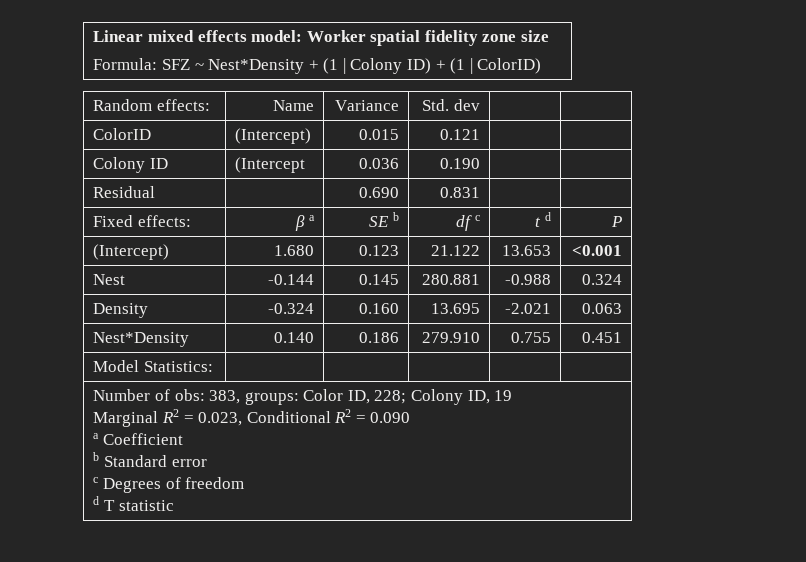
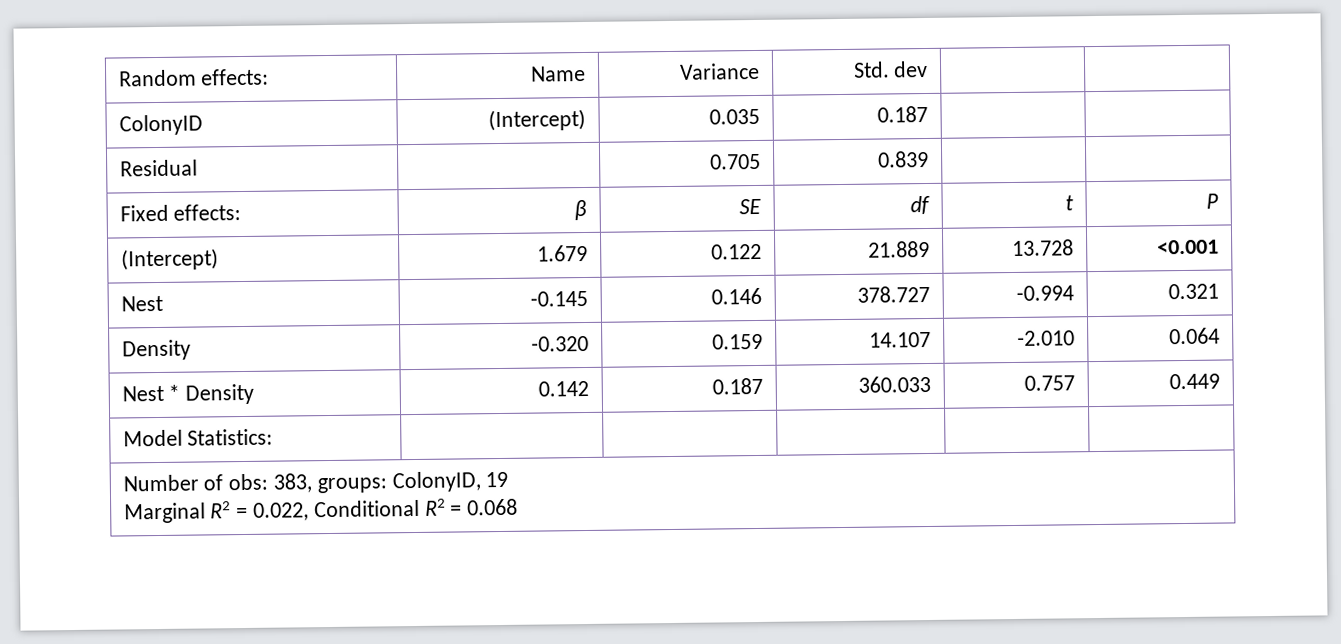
[93,30,550,46] [93,58,542,74] Linear mixed effects model: Worker spatial fidelity zone size // Formula: SFZ ~ Nest*Density + (1 | Colony ID) + (1 | ColorID) // -> (118, 78) none
[93,128,152,140] [235,128,312,144] [358,129,399,140] [439,129,480,140] [93,157,168,173] [235,157,306,173] [358,158,399,169] [439,158,480,169] ColorID | (Intercept) | 0.015 | 0.121 | | // Colony ID | (Intercept | 0.036 | 0.190 -> [118,114,203,136] [488,108,587,132] [709,108,761,125] [877,105,929,123] ColonyID | (Intercept) | 0.035 | 0.187
[358,187,399,198] [439,187,480,198] 0.690 | 0.831 -> [710,153,762,170] [878,150,930,168] 0.705 | 0.839
[308,215,315,221] a -> (588, 210) none
[392,212,399,221] b -> (762, 206) none
[474,215,480,221] c -> (931, 205) none
[544,212,551,221] d -> (1075, 203) none
[273,245,314,256] [358,245,399,256] [430,245,480,256] [501,245,551,256] [571,245,622,256] [93,274,126,285] [267,274,314,285] [358,274,399,285] [421,274,480,285] [504,274,551,285] [581,274,622,285] [93,303,149,318] [267,303,314,314] [358,303,399,314] [430,303,480,314] [504,303,551,314] [581,303,622,314] [93,332,190,347] [273,332,314,343] [358,332,399,343] [421,332,480,343] [510,332,551,343] [581,332,622,343] 1.680 | 0.123 | 21.122 | 13.653 | <0.001 // Nest | -0.144 | 0.145 | 280.881 | -0.988 | 0.324 // Density | -0.324 | 0.160 | 13.695 | -2.021 | 0.063 // Nest*Density | 0.140 | 0.186 | 279.910 | 0.755 | 0.451 -> [537,244,589,262] [711,243,763,260] [868,240,931,258] [1012,239,1075,256] [1157,239,1220,255] [120,295,163,312] [530,290,589,307] [711,287,763,305] [857,285,931,303] [1016,285,1075,301] [1168,283,1220,300] [121,339,191,361] [531,335,590,352] [712,333,764,350] [869,331,932,348] [1017,330,1076,346] [1169,327,1221,345] [121,383,255,405] [538,380,590,397] [712,377,764,395] [858,375,932,393] [1024,375,1076,391] [1169,373,1221,390] 1.679 | 0.122 | 21.889 | 13.728 | <0.001 // Nest | -0.145 | 0.146 | 378.727 | -0.994 | 0.321 // Density | -0.320 | 0.159 | 14.107 | -2.010 | 0.064 // Nest * Density | 0.142 | 0.187 | 360.033 | 0.757 | 0.449
[303,389,490,405] Color ID, 228; Colony ID, -> [391,471,481,493] ColonyID,
[198,412,243,426] 0.023, -> [252,502,309,521] 0.022,
[370,412,411,423] [93,433,183,445] [93,452,207,467] [93,477,245,493] [93,496,174,511] 0.090 // a Coefficient // b Standard error // c Degrees of freedom // d T statistic -> [467,498,519,516] 0.068

